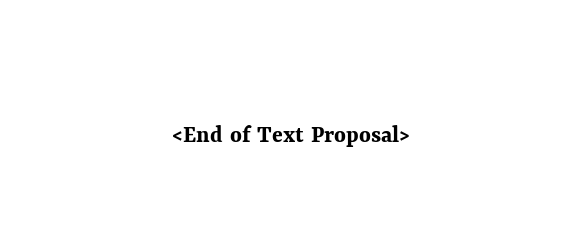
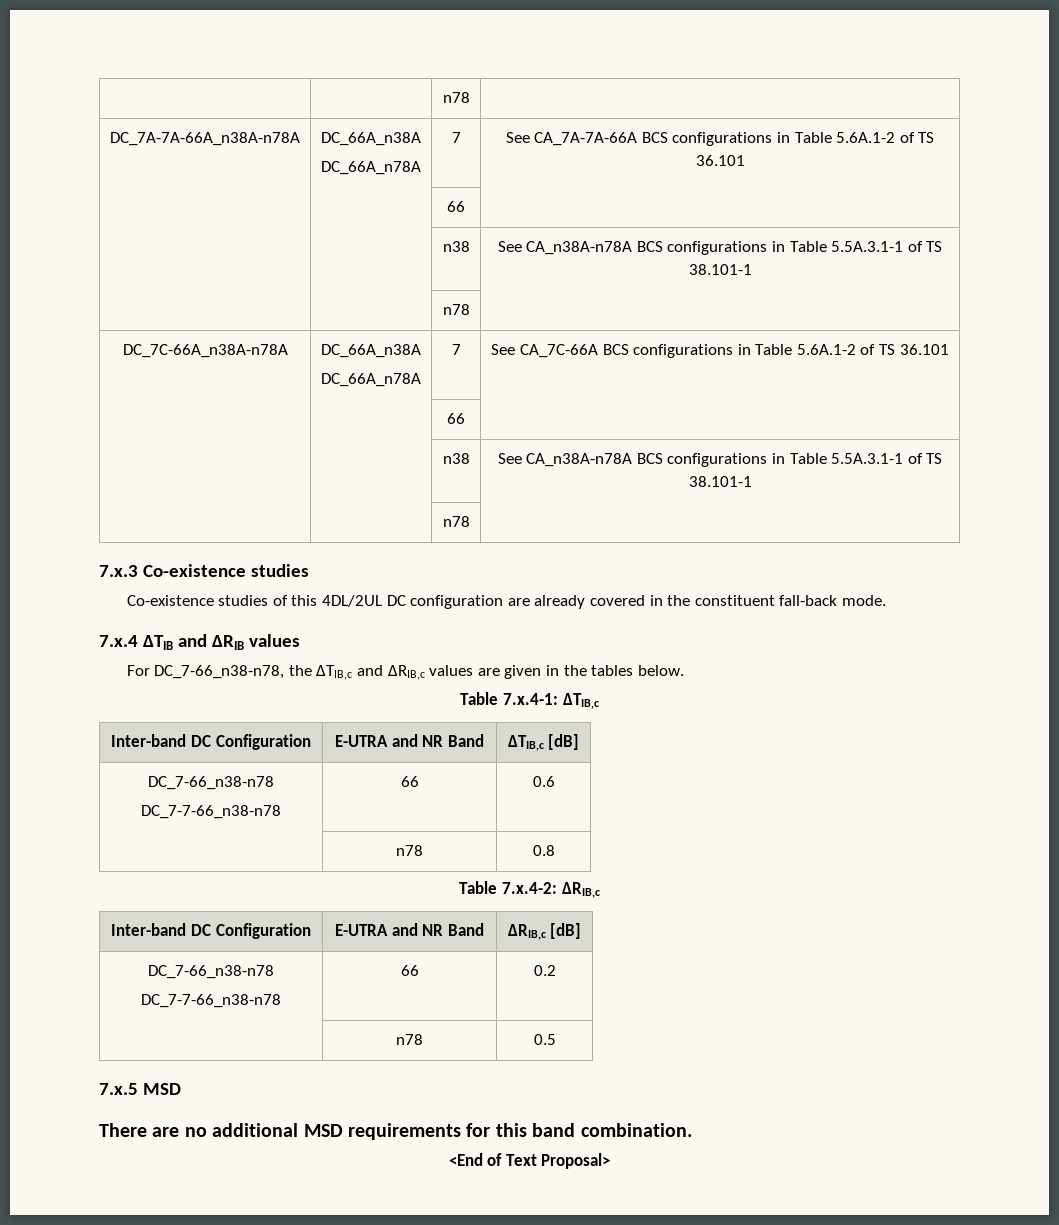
(172, 133) none -> [442,92,470,103] [110,132,300,146] [321,132,421,146] [321,161,421,175] [451,132,461,143] [505,132,935,146] [695,155,745,166] [447,201,465,212] [442,241,470,252] [497,241,943,255] [688,264,752,275] [442,304,470,315] [122,344,288,358] [321,344,421,358] [321,373,421,387] [451,344,461,355] [491,344,949,358] [447,413,465,424] [442,453,470,464] [497,453,943,467] [688,476,752,487] [442,516,470,527] [99,564,309,577] [126,595,886,609] [99,634,300,650] [126,665,684,680] [460,692,599,709] [111,734,311,750] [335,734,484,747] [507,734,580,751] [148,776,274,790] [141,805,281,819] [400,776,419,787] [532,776,555,787] [396,845,423,856] [532,845,555,856] [459,881,600,898] [111,923,311,939] [335,923,484,936] [507,923,582,940] [148,965,274,979] [141,994,281,1008] [400,965,419,976] [533,965,556,976] [396,1034,423,1045] [533,1034,556,1045] [99,1083,181,1095] [99,1123,692,1140] | | n78 | // DC_7A-7A-66A_n38A-n78A | DC_66A_n38A // DC_66A_n78A | 7 | See CA_7A-7A-66A BCS configurations in Table 5.6A.1-2 of TS 36.101 // | | 66 | // | | n38 | See CA_n38A-n78A BCS configurations in Table 5.5A.3.1-1 of TS 38.101-1 // | | n78 | // DC_7C-66A_n38A-n78A | DC_66A_n38A // DC_66A_n78A | 7 | See CA_7C-66A BCS configurations in Table 5.6A.1-2 of TS 36.101 // | | 66 | // | | n38 | See CA_n38A-n78A BCS configurations in Table 5.5A.3.1-1 of TS 38.101-1 // | | n78 | // 7.x.3 Co-existence studies // Co-existence studies of this 4DL/2UL DC configuration are already covered in the constituent fall-back mode. // 7.x.4 ∆TIB and ∆RIB values // For DC_7-66_n38-n78, the ΔTIB,c and ΔRIB,c values are given in the tables below. // Table 7.x.4-1: ΔTIB,c // Inter-band DC Configuration | E-UTRA and NR Band | ΔTIB,c [dB] // DC_7-66_n38-n78 // DC_7-7-66_n38-n78 | 66 | 0.6 // | n78 | 0.8 // Table 7.x.4-2: ΔRIB,c // Inter-band DC Configuration | E-UTRA and NR Band | ΔRIB,c [dB] // DC_7-66_n38-n78 // DC_7-7-66_n38-n78 | 66 | 0.2 // | n78 | 0.5 // 7.x.5 MSD // There are no additional MSD requirements for this band combination. //

